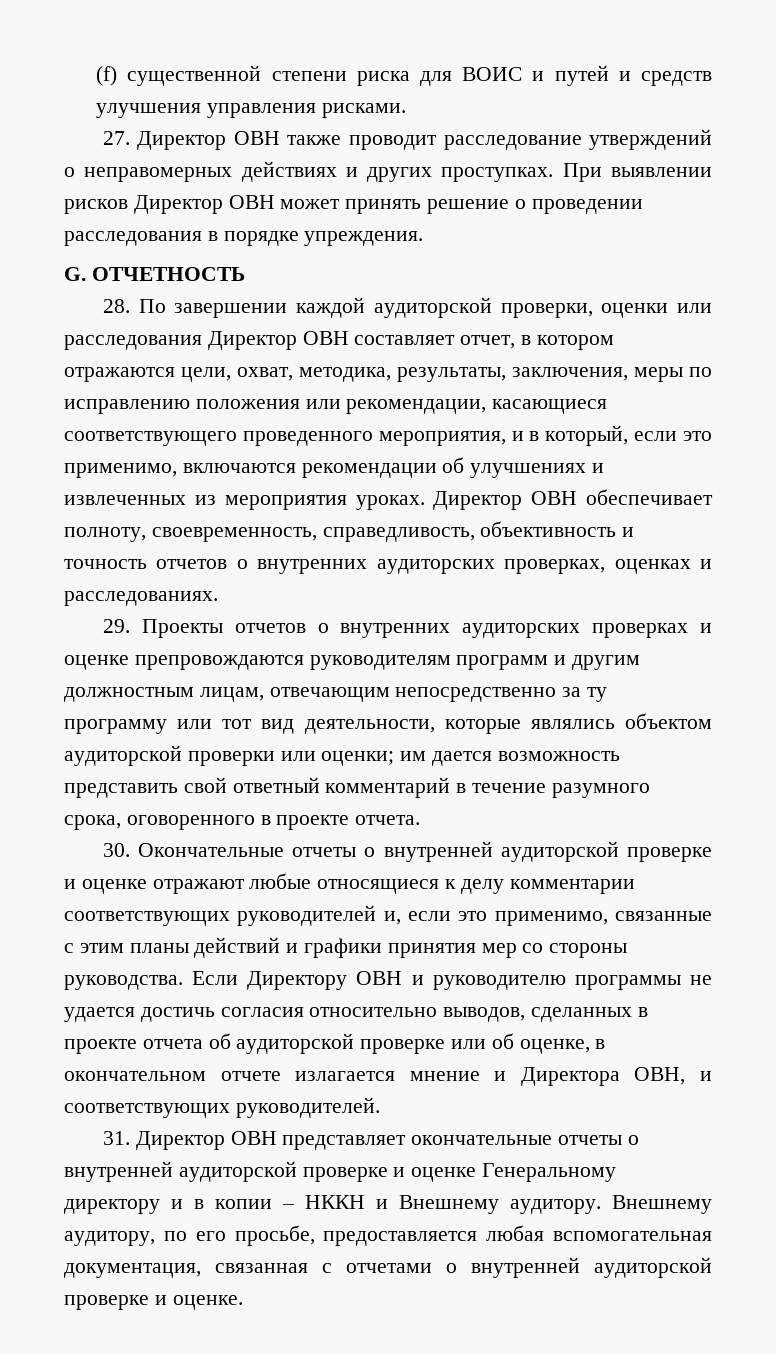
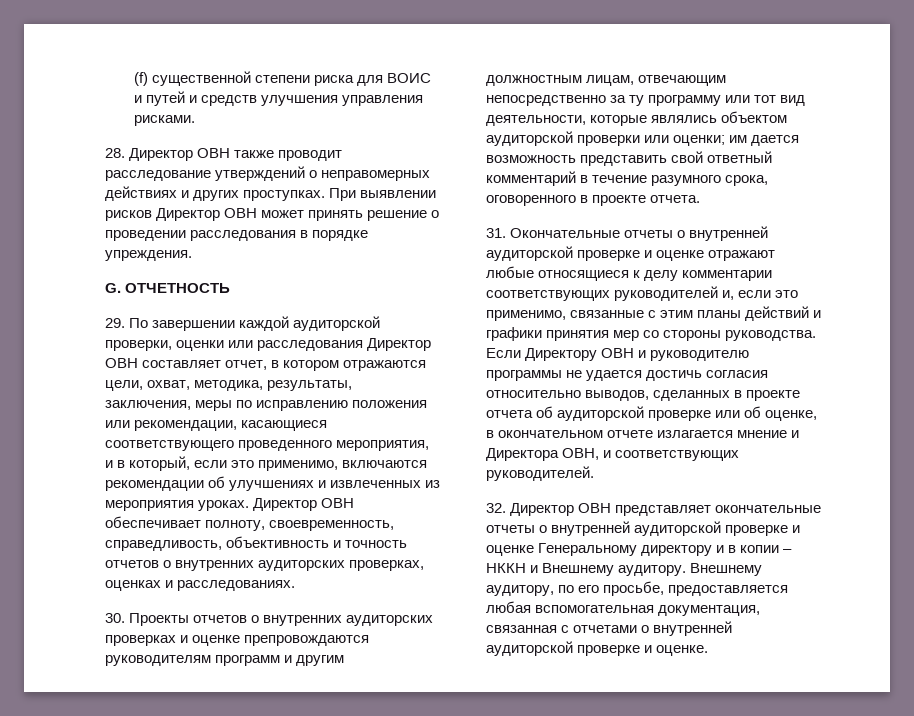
[102,131,130,145] 27. -> [105,148,125,158] 28.
[102,299,130,313] 28. -> [105,318,125,328] 29.
[102,619,130,633] 29. -> [105,613,125,623] 30.
[102,843,130,857] 30. -> [486,228,506,238] 31.
[102,1131,130,1145] 31. -> [486,503,506,513] 32.

